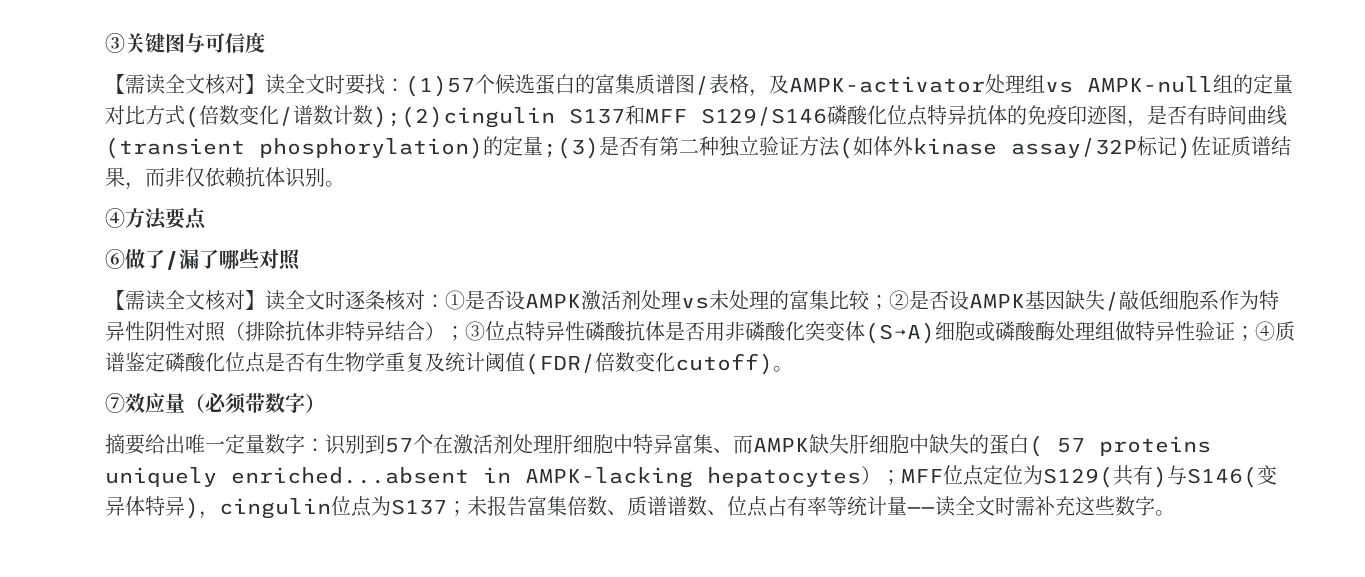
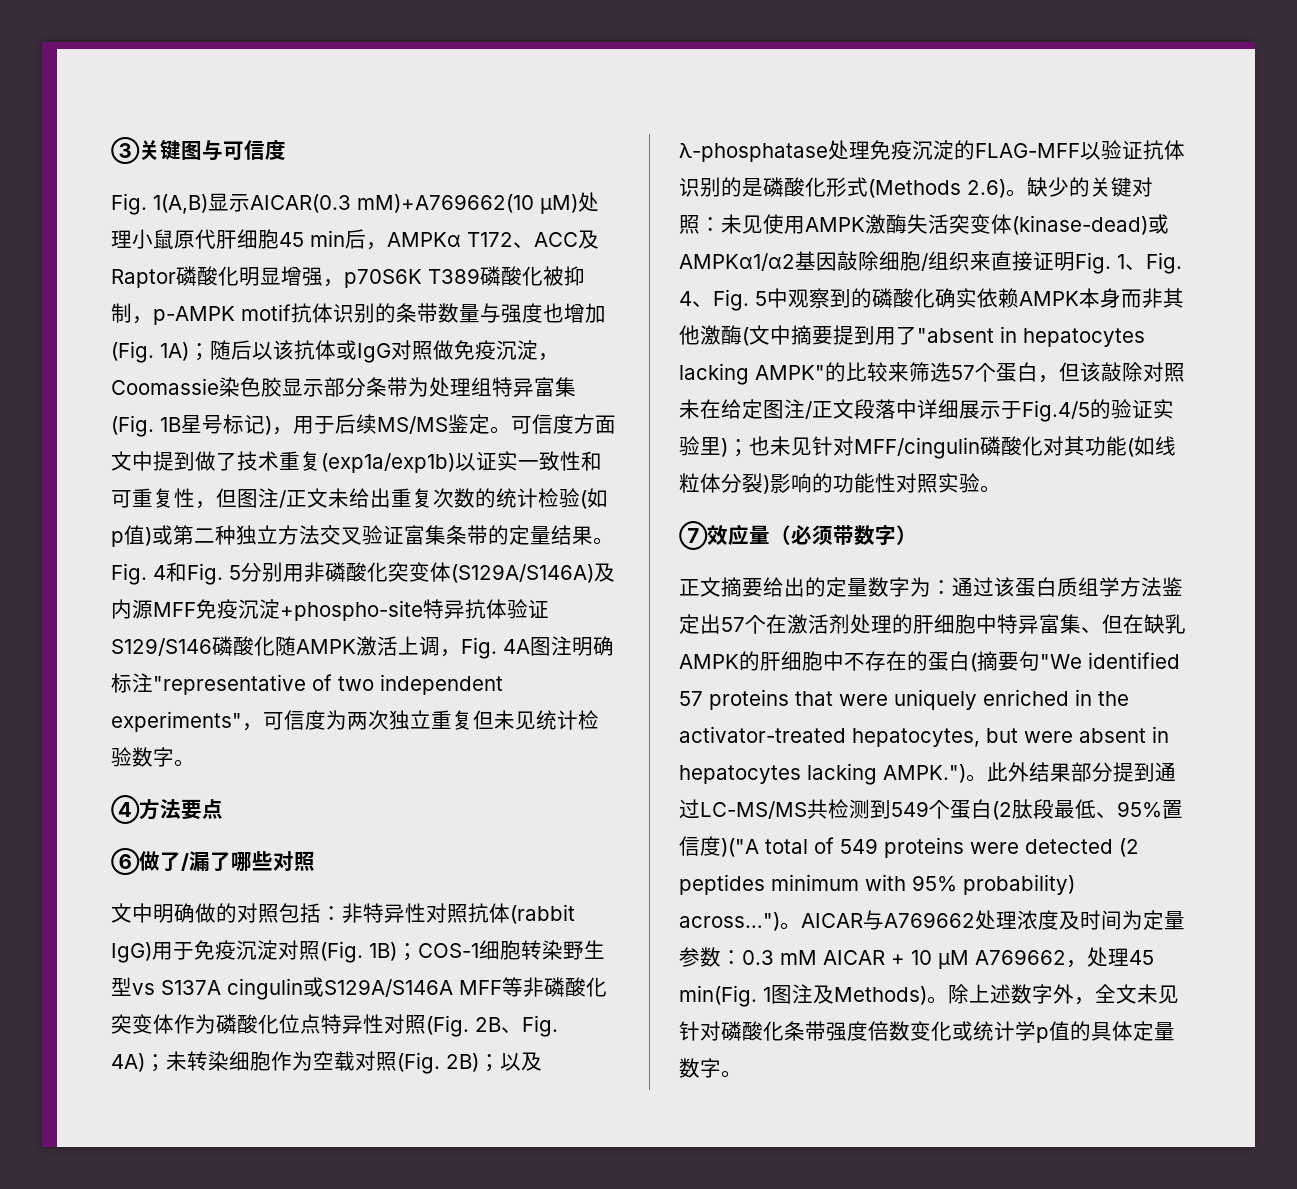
[105,74,1293,97] [105,105,1287,128] [105,136,1291,159] [105,167,325,190] 【需读全文核对】读全文时要找：(1)57个候选蛋白的富集质谱图/表格，及AMPK-activator处理组vs AMPK-null组的定量对比方式(倍数变化/谱数计数);(2)cingulin S137和MFF S129/S146磷酸化位点特异抗体的免疫印迹图，是否有時间曲线(transient phosphorylation)的定量;(3)是否有第二种独立验证方法(如体外kinase assay/32P标记)佐证质谱结果，而非仅依赖抗体识别 -> [111,192,599,215] [111,229,599,250] [111,266,585,288] [111,303,606,325] [111,340,559,363] [111,377,576,397] [111,414,616,437] [111,451,602,473] [111,488,608,509] [111,525,614,547] [111,562,615,585] [111,599,549,621] [111,636,614,659] [111,673,503,695] [111,710,599,732] [111,747,174,767] Fig. 1(A,B)显示AICAR(0.3 mM)+A769662(10 μM)处理小鼠原代肝细胞45 min后，AMPKα T172、ACC及Raptor磷酸化明显增强，p70S6K T389磷酸化被抑制，p-AMPK motif抗体识别的条带数量与强度也增加(Fig. 1A)；随后以该抗体或IgG对照做免疫沉淀，Coomassie染色胶显示部分条带为处理组特异富集(Fig. 1B星号标记)，用于后续MS/MS鉴定。可信度方面文中提到做了技术重复(exp1a/exp1b)以证实一致性和可重复性，但图注/正文未给出重复次数的统计检验(如p值)或第二种独立方法交叉验证富集条带的定量结果。Fig. 4和Fig. 5分别用非磷酸化突变体(S129A/S146A)及内源MFF免疫沉淀+phospho-site特异抗体验证S129/S146磷酸化随AMPK激活上调，Fig. 4A图注明确标注"representative of two independent experiments"，可信度为两次独立重复但未见统计检验数字
[105,290,1279,311] [105,321,1295,344] [105,352,773,375] 【需读全文核对】读全文时逐条核对：①是否设AMPK激活剂处理vs未处理的富集比较；②是否设AMPK基因缺失/敲低细胞系作为特异性阴性对照（排除抗体非特异结合）；③位点特异性磷酸抗体是否用非磷酸化突变体(S→A)细胞或磷酸酶处理组做特异性验证；④质谱鉴定磷酸化位点是否有生物学重复及统计阈值(FDR/倍数变化cutoff) -> [111,903,575,924] [111,940,605,963] [111,977,607,1000] [111,1014,558,1037] [111,1051,542,1074] [679,140,1185,162] [679,177,1153,198] [679,214,1169,235] [679,251,1182,274] [679,288,1184,311] [679,325,1145,347] [679,362,1185,385] [679,399,1174,422] [679,436,1176,459] [679,473,980,494] 文中明确做的对照包括：非特异性对照抗体(rabbit IgG)用于免疫沉淀对照(Fig. 1B)；COS-1细胞转染野生型vs S137A cingulin或S129A/S146A MFF等非磷酸化突变体作为磷酸化位点特异性对照(Fig. 2B、Fig. 4A)；未转染细胞作为空载对照(Fig. 2B)；以及λ-phosphatase处理免疫沉淀的FLAG-MFF以验证抗体识别的是磷酸化形式(Methods 2.6)。缺少的关键对照：未见使用AMPK激酶失活突变体(kinase-dead)或AMPKα1/α2基因敲除细胞/组织来直接证明Fig. 1、Fig. 4、Fig. 5中观察到的磷酸化确实依赖AMPK本身而非其他激酶(文中摘要提到用了"absent in hepatocytes lacking AMPK"的比较来筛选57个蛋白，但该敲除对照未在给定图注/正文段落中详细展示于Fig.4/5的验证实验里)；也未见针对MFF/cingulin磷酸化对其功能(如线粒体分裂)影响的功能性对照实验
(325, 403) none -> [679,577,721,597] 正文
[185,434,385,455] 唯一定量数字：识别到 -> [805,577,1183,597] [679,614,721,634] 的定量数字为：通过该蛋白质组学方法鉴定出
(553, 444) none -> [892,614,913,634] 的
[733,434,969,454] 而AMPK缺失肝细胞中缺失 -> [1102,614,1186,634] [679,651,907,671] 但在缺乳AMPK的肝细胞中不存在
[1057,436,1211,456] [105,465,1277,488] [105,496,1115,519] 57 proteins uniquely enriched...absent in AMPK-lacking hepatocytes）；MFF位点定位为S129(共有)与S146(变异体特异)，cingulin位点为S137；未报告富集倍数、质谱谱数、位点占有率等统计量——读全文时需补充这些 -> [977,651,1180,671] [679,689,1129,710] [679,726,1169,747] [679,762,1176,785] [679,799,1183,820] [679,836,1139,858] [679,874,1075,895] [679,910,1185,931] [679,947,1154,970] [679,984,1179,1007] [679,1021,1175,1043] 摘要句"We identified 57 proteins that were uniquely enriched in the activator-treated hepatocytes, but were absent in hepatocytes lacking AMPK.")。此外结果部分提到通过LC-MS/MS共检测到549个蛋白(2肽段最低、95%置信度)("A total of 549 proteins were detected (2 peptides minimum with 95% probability) across…")。AICAR与A769662处理浓度及时间为定量参数：0.3 mM AICAR + 10 μM A769662，处理45 min(Fig. 1图注及Methods)。除上述数字外，全文未见针对磷酸化条带强度倍数变化或统计学p值的具体定量

